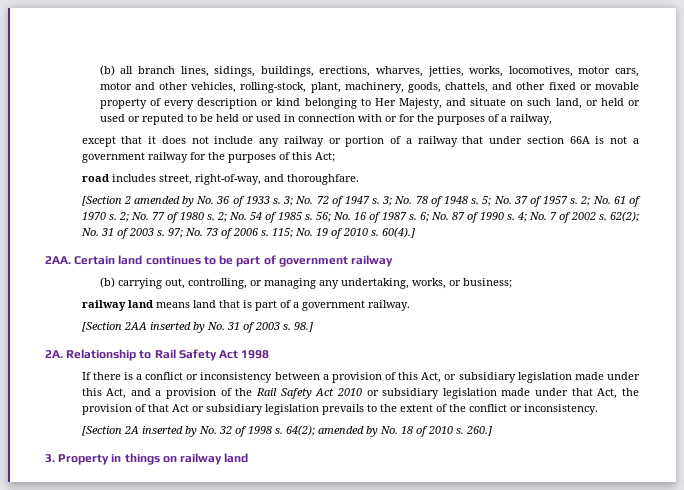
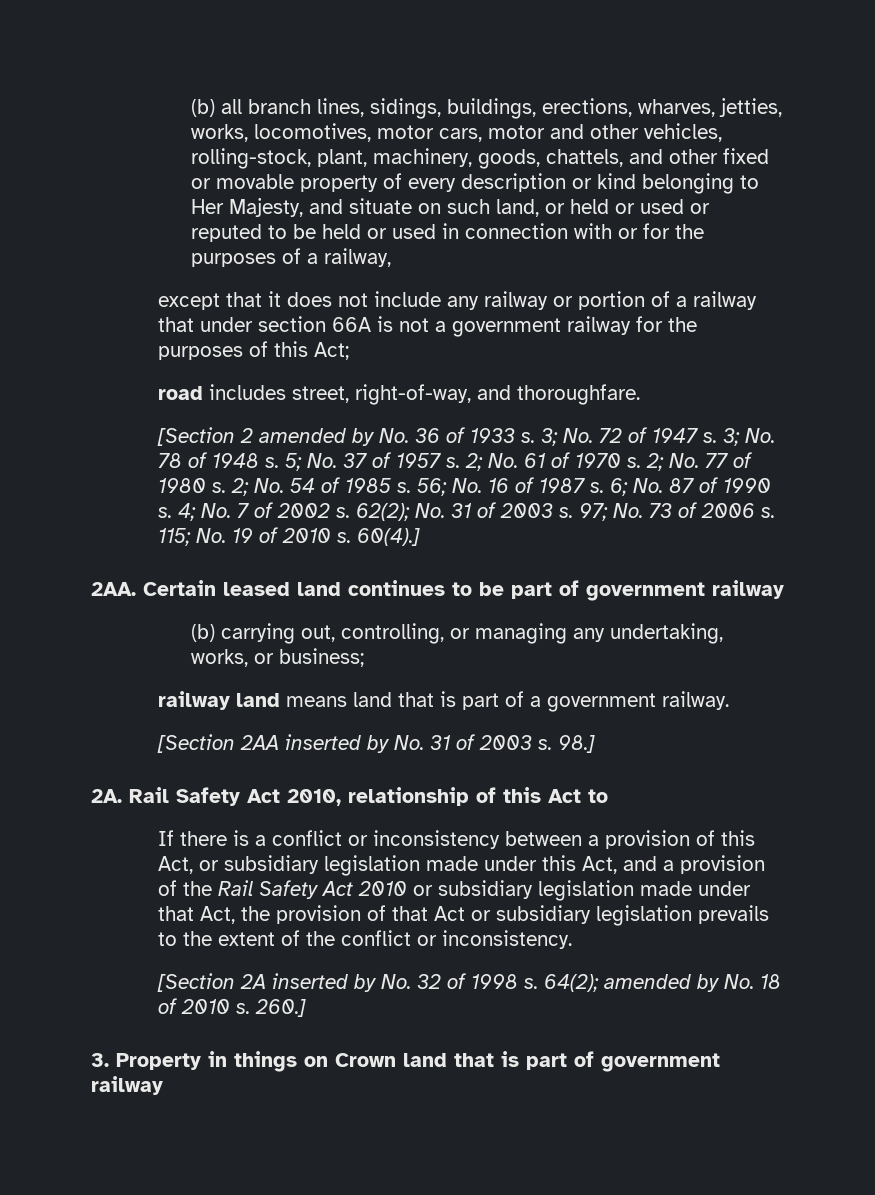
(116, 260) none -> [223,582,290,596] leased
[66,349,270,361] Relationship to Rail Safety Act 1998 -> [129,787,608,806] Rail Safety Act 2010, relationship of this Act to
[180,453,249,465] railway land -> [335,1051,720,1072] [91,1076,163,1095] Crown land that is part of government railway

